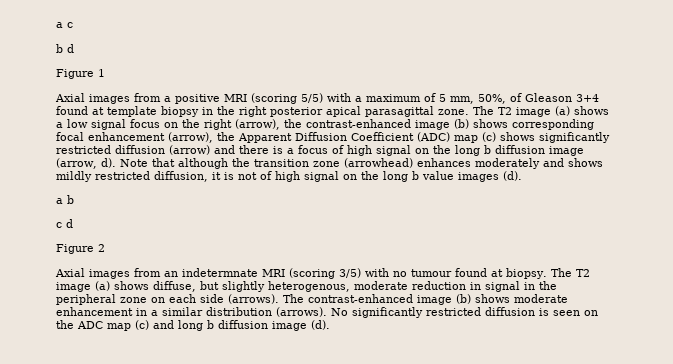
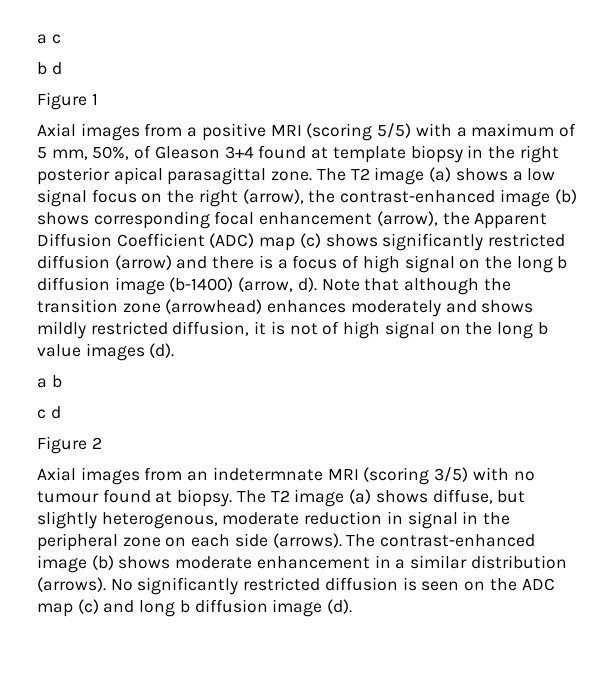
(584, 151) none -> [169,277,234,292] (b-1400)

